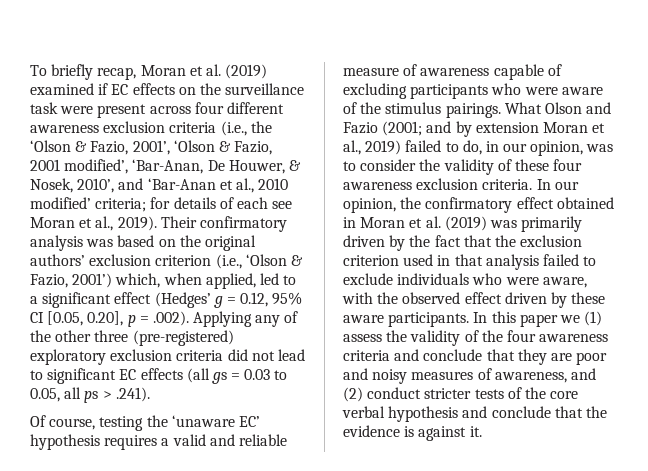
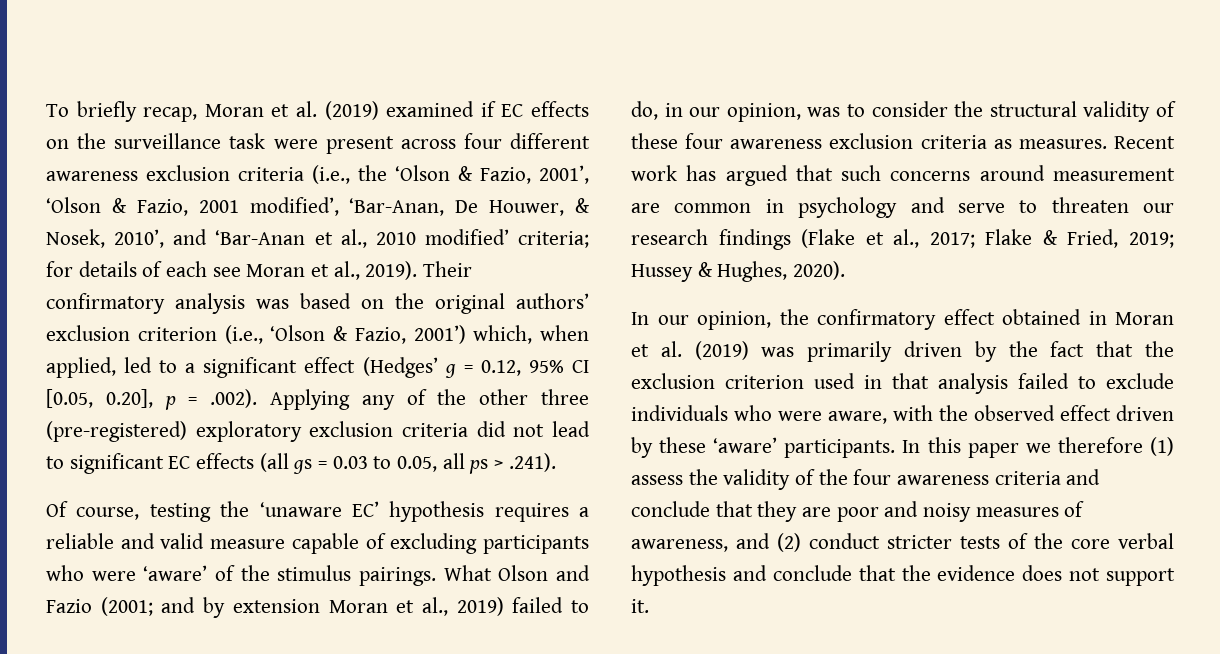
[172,434,287,446] [343,64,490,76] valid and reliable measure of awareness -> [46,533,286,549] reliable and valid measure
[561,87,603,95] aware -> [143,565,208,581] ‘aware’
(441, 165) none -> [989,101,1077,117] structural
[482,179,533,190] criteria. -> [920,135,1175,149] [631,165,1175,186] [631,197,1174,218] [631,229,1174,250] [631,261,846,282] criteria as measures. Recent work has argued that such concerns around measurement are common in psychology and serve to threaten our research findings (Flake et al., 2017; Flake & Fried, 2019; Hussey & Hughes, 2020). //
[343,315,384,323] aware -> [713,437,778,453] ‘aware’
(580, 319) none -> [1057,437,1143,453] therefore
[404,426,467,441] is against -> [1022,565,1175,586] does not support

